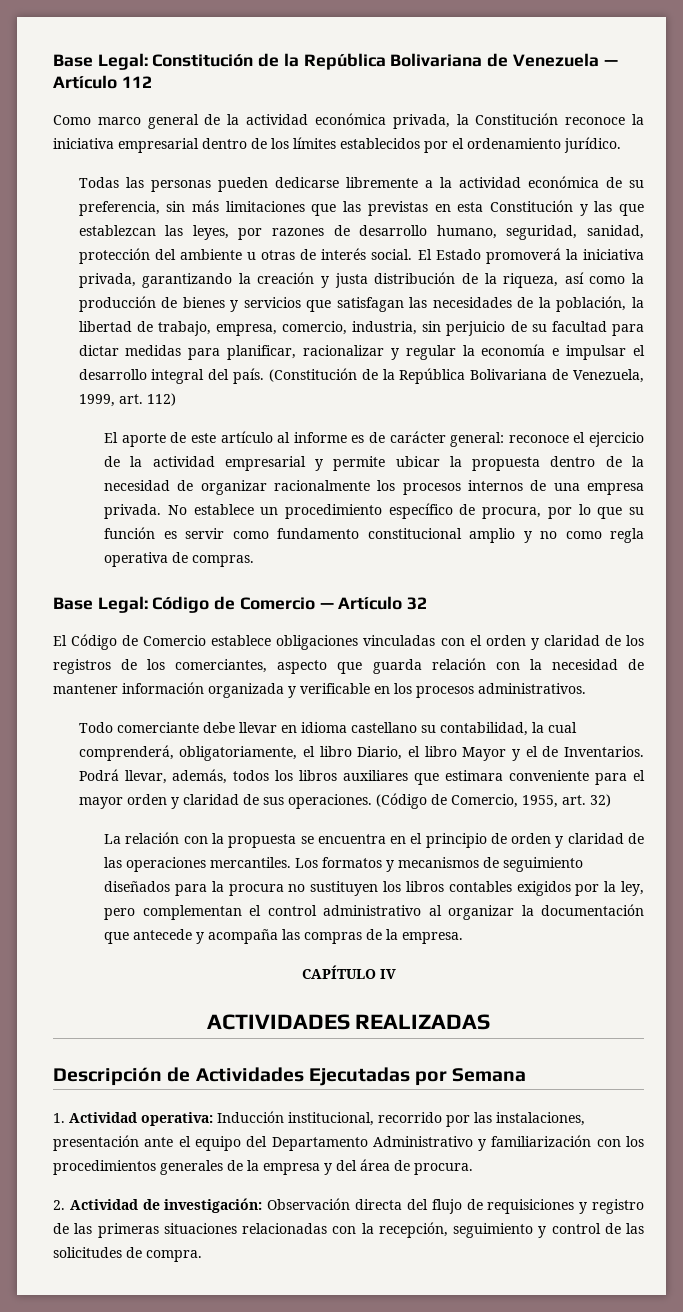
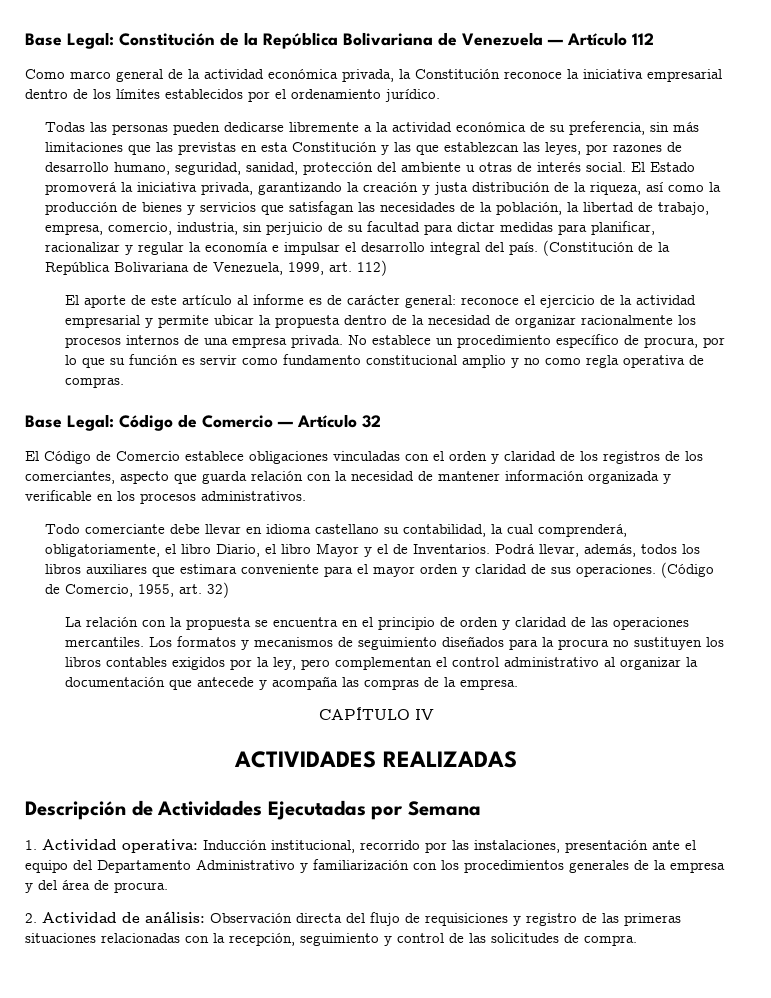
[164,1198,263,1213] investigación: -> [145,912,205,923] análisis:

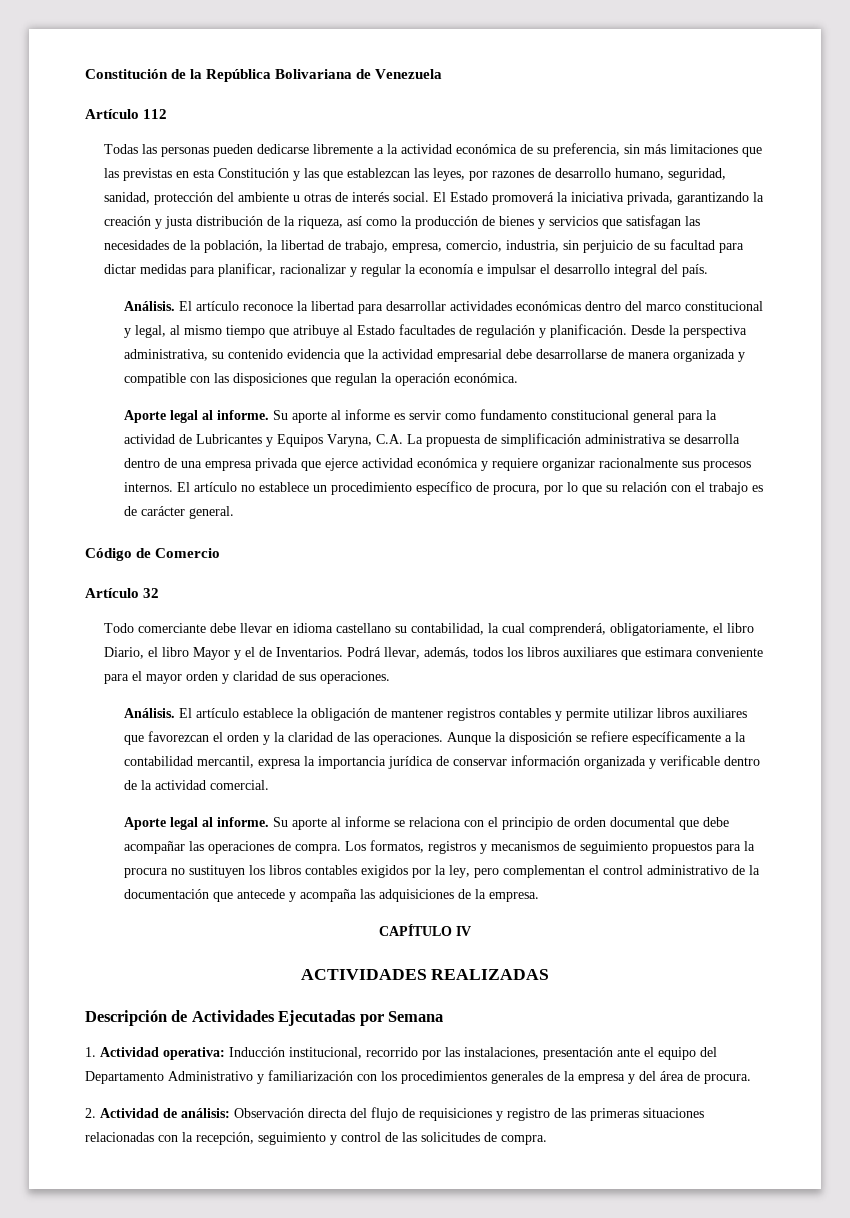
[25,32,114,49] Base Legal: -> (85, 74) none
[547,39,563,45] — -> (443, 74) //
[25,69,722,82] [25,89,440,102] // Como marco general de la actividad económica privada, la Constitución reconoce la iniciativa empresarial dentro de los límites establecidos por el ordenamiento jurídico. -> (168, 114) none
[542,240,670,256] [44,260,387,276] [64,294,696,308] [64,315,696,328] [64,335,367,348] (Constitución de la República Bolivariana de Venezuela, 1999, art. 112) // El aporte de este artículo al informe es de carácter general: reconoce el ejercicio de la actividad empresarial y permite ubicar la propuesta dentro de la necesidad de organizar racionalmente los procesos internos de una empresa privada. No -> [123,301,763,314] [123,324,747,338] [123,349,745,362] [123,373,518,386] [123,409,717,423] [123,433,740,447] [123,458,751,471] [123,482,255,492] // Análisis. El artículo reconoce la libertad para desarrollar actividades económicas dentro del marco constitucional y legal, al mismo tiempo que atribuye al Estado facultades de regulación y planificación. Desde la perspectiva administrativa, su contenido evidencia que la actividad empresarial debe desarrollarse de manera organizada y compatible con las disposiciones que regulan la operación económica. // Aporte legal al informe. Su aporte al informe es servir como fundamento constitucional general para la actividad de Lubricantes y Equipos Varyna, C.A. La propuesta de simplificación administrativa se desarrolla dentro de una empresa privada que ejerce actividad económica y requiere organizar racionalmente sus procesos internos. El artículo no
[128,354,704,368] [64,377,124,388] [25,414,293,431] función es servir como fundamento constitucional amplio y no como regla operativa de compras. // Base Legal: Código de Comercio — -> [621,482,763,495] [123,506,234,519] [85,548,221,561] relación con el trabajo es de carácter general. // Código de Comercio //
[25,451,703,464] [25,470,671,484] [25,490,306,504] // El Código de Comercio establece obligaciones vinculadas con el orden y claridad de los registros de los comerciantes, aspecto que guarda relación con la necesidad de mantener información organizada y verificable en los procesos administrativos. -> (160, 593) none
[660,562,714,578] [44,582,229,598] [64,617,689,630] [64,636,236,647] (Código de Comercio, 1955, art. 32) // La relación con la propuesta se encuentra en el principio de orden y claridad de las operaciones mercantiles. Los formatos -> [123,708,747,721] [123,731,746,745] [123,755,760,769] [123,780,269,790] [123,816,729,830] [123,840,476,854] // Análisis. El artículo establece la obligación de mantener registros contables y permite utilizar libros auxiliares que favorezcan el orden y la claridad de las operaciones. Aunque la disposición se refiere específicamente a la contabilidad mercantil, expresa la importancia jurídica de conservar información organizada y verificable dentro de la actividad comercial. // Aporte legal al informe. Su aporte al informe se relaciona con el principio de orden documental que debe acompañar las operaciones de compra. Los formatos, registros
[441,636,504,647] diseñados -> [651,842,712,854] propuestos
[603,657,681,670] al organizar -> [731,865,745,875] de
[363,679,419,690] compras -> [378,889,454,902] adquisiciones

